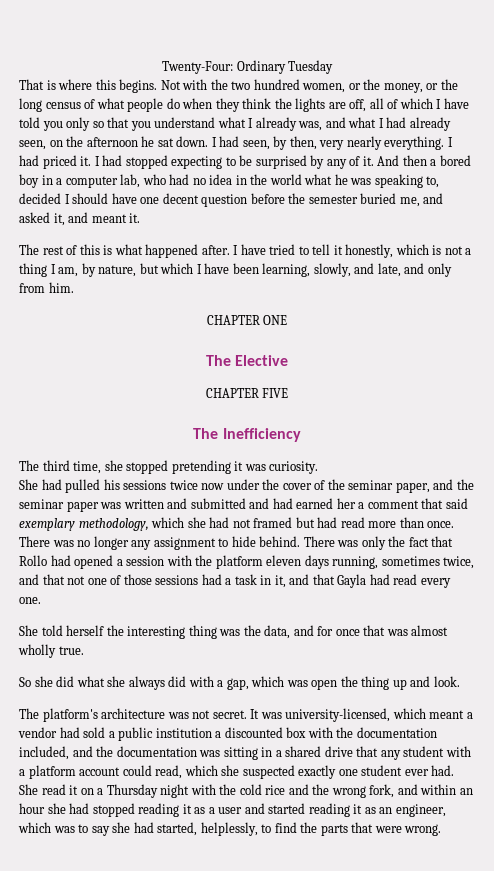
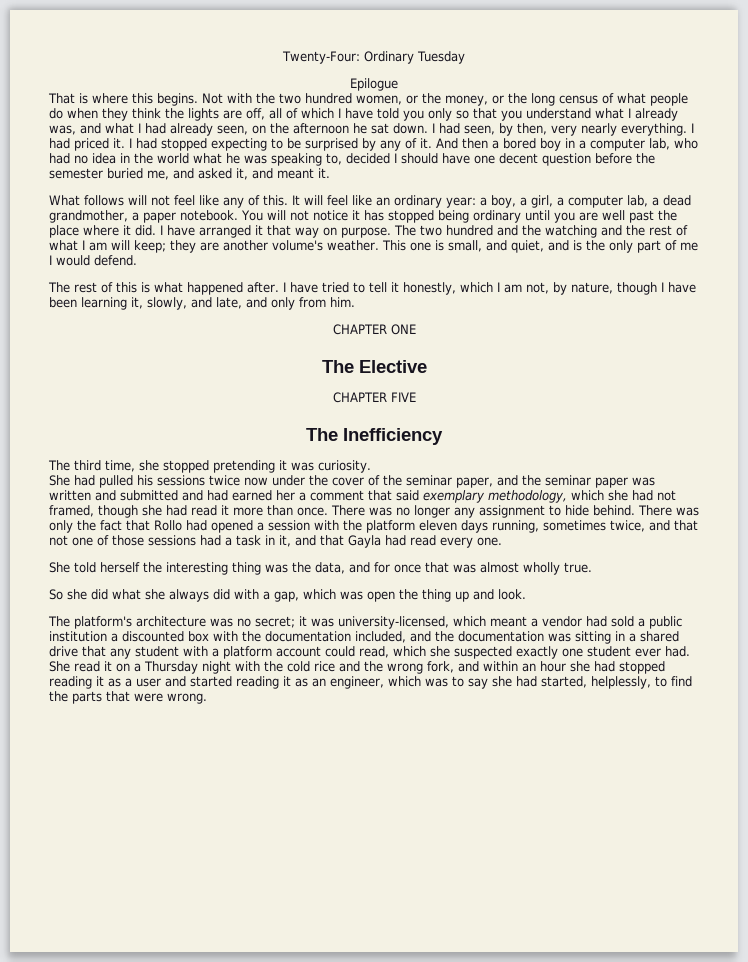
(334, 67) none -> [350,78,398,91] // Epilogue
(141, 218) none -> [49,195,691,208] [49,210,677,223] [49,225,688,238] [49,240,698,253] [49,255,137,266] // What follows will not feel like any of this. It will feel like an ordinary year: a boy, a girl, a computer lab, a dead grandmother, a paper notebook. You will not notice it has stopped being ordinary until you are well past the place where it did. I have arranged it that way on purpose. The two hundred and the watching and the rest of what I am will keep; they are another volume's weather. This one is small, and quiet, and is the only part of me I would defend.
[432,245,472,255] [19,263,194,277] is not a thing I am, by nature, but which -> [496,282,657,295] I am not, by nature, though
[262,263,311,277] learning, -> [81,297,143,310] learning it,
[253,517,365,528] framed but had read -> [49,505,229,518] framed, though she had read it
[192,709,260,719] not secret. It -> [237,616,307,628] no secret; it

